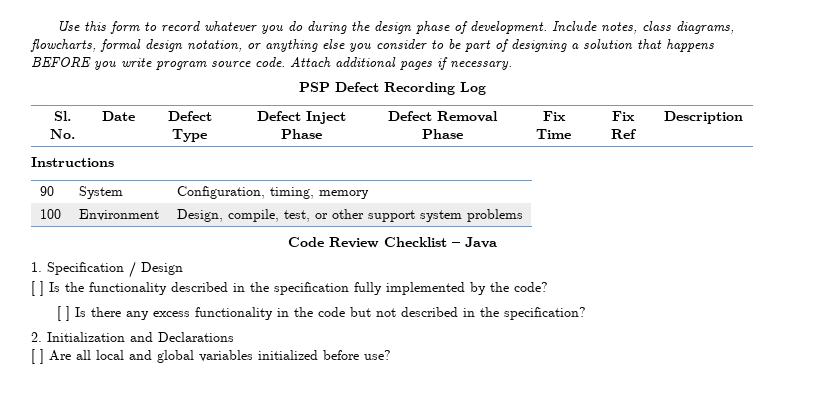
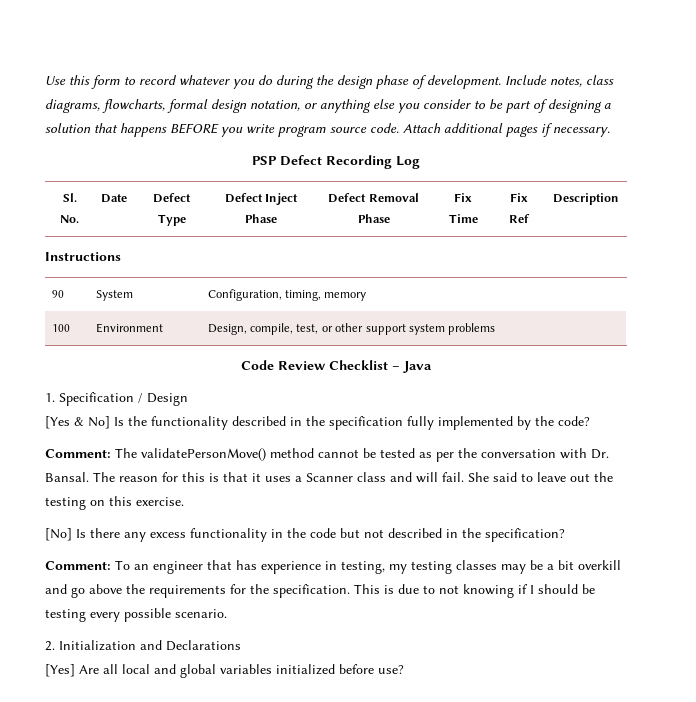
[31,281,44,296] [ ] -> [45,416,110,429] [Yes & No]
[57,306,71,321] [ ] -> [45,448,609,462] [45,472,613,483] [45,496,184,510] [45,528,72,541] Comment: The validatePersonMove() method cannot be tested as per the conversation with Dr. Bansal. The reason for this is that it uses a Scanner class and will fail. She said to leave out the testing on this exercise. // [No]
(587, 313) none -> [45,560,621,574] [45,584,595,598] [45,608,227,622] // Comment: To an engineer that has experience in testing, my testing classes may be a bit overkill and go above the requirements for the specification. This is due to not knowing if I should be testing every possible scenario.
[31,349,44,364] [ ] -> [45,664,75,677] [Yes]

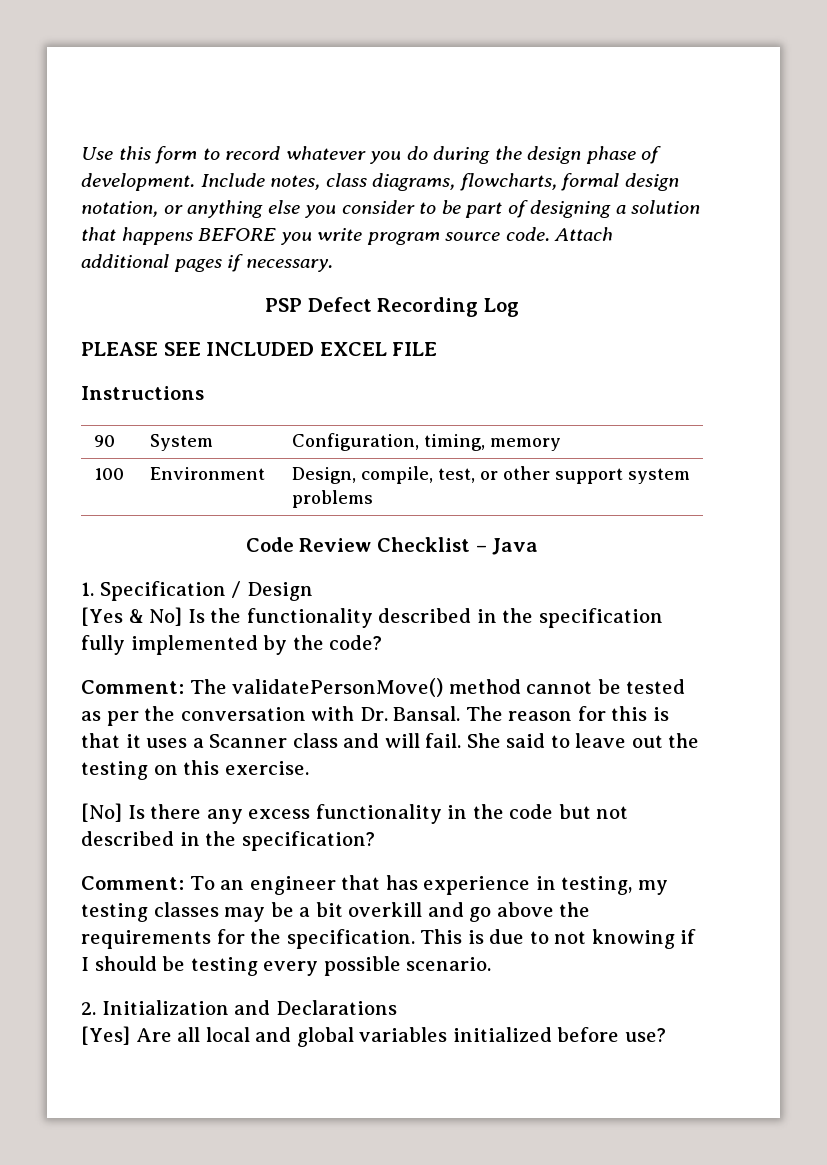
[62,193,77,202] [60,215,79,223] [101,194,127,203] [153,193,191,203] [157,214,186,226] [224,193,299,205] [245,214,277,223] [328,193,419,203] [357,214,390,223] [454,193,472,202] [448,214,478,223] [510,193,528,202] [509,214,530,223] [553,193,619,205] // Sl. No. | Date | Defect Type | Defect Inject Phase | Defect Removal Phase | Fix Time | Fix Ref | Description -> [81,342,438,356] // PLEASE SEE INCLUDED EXCEL FILE

